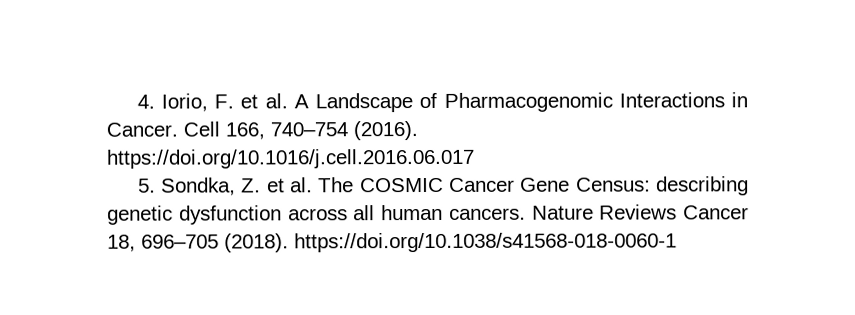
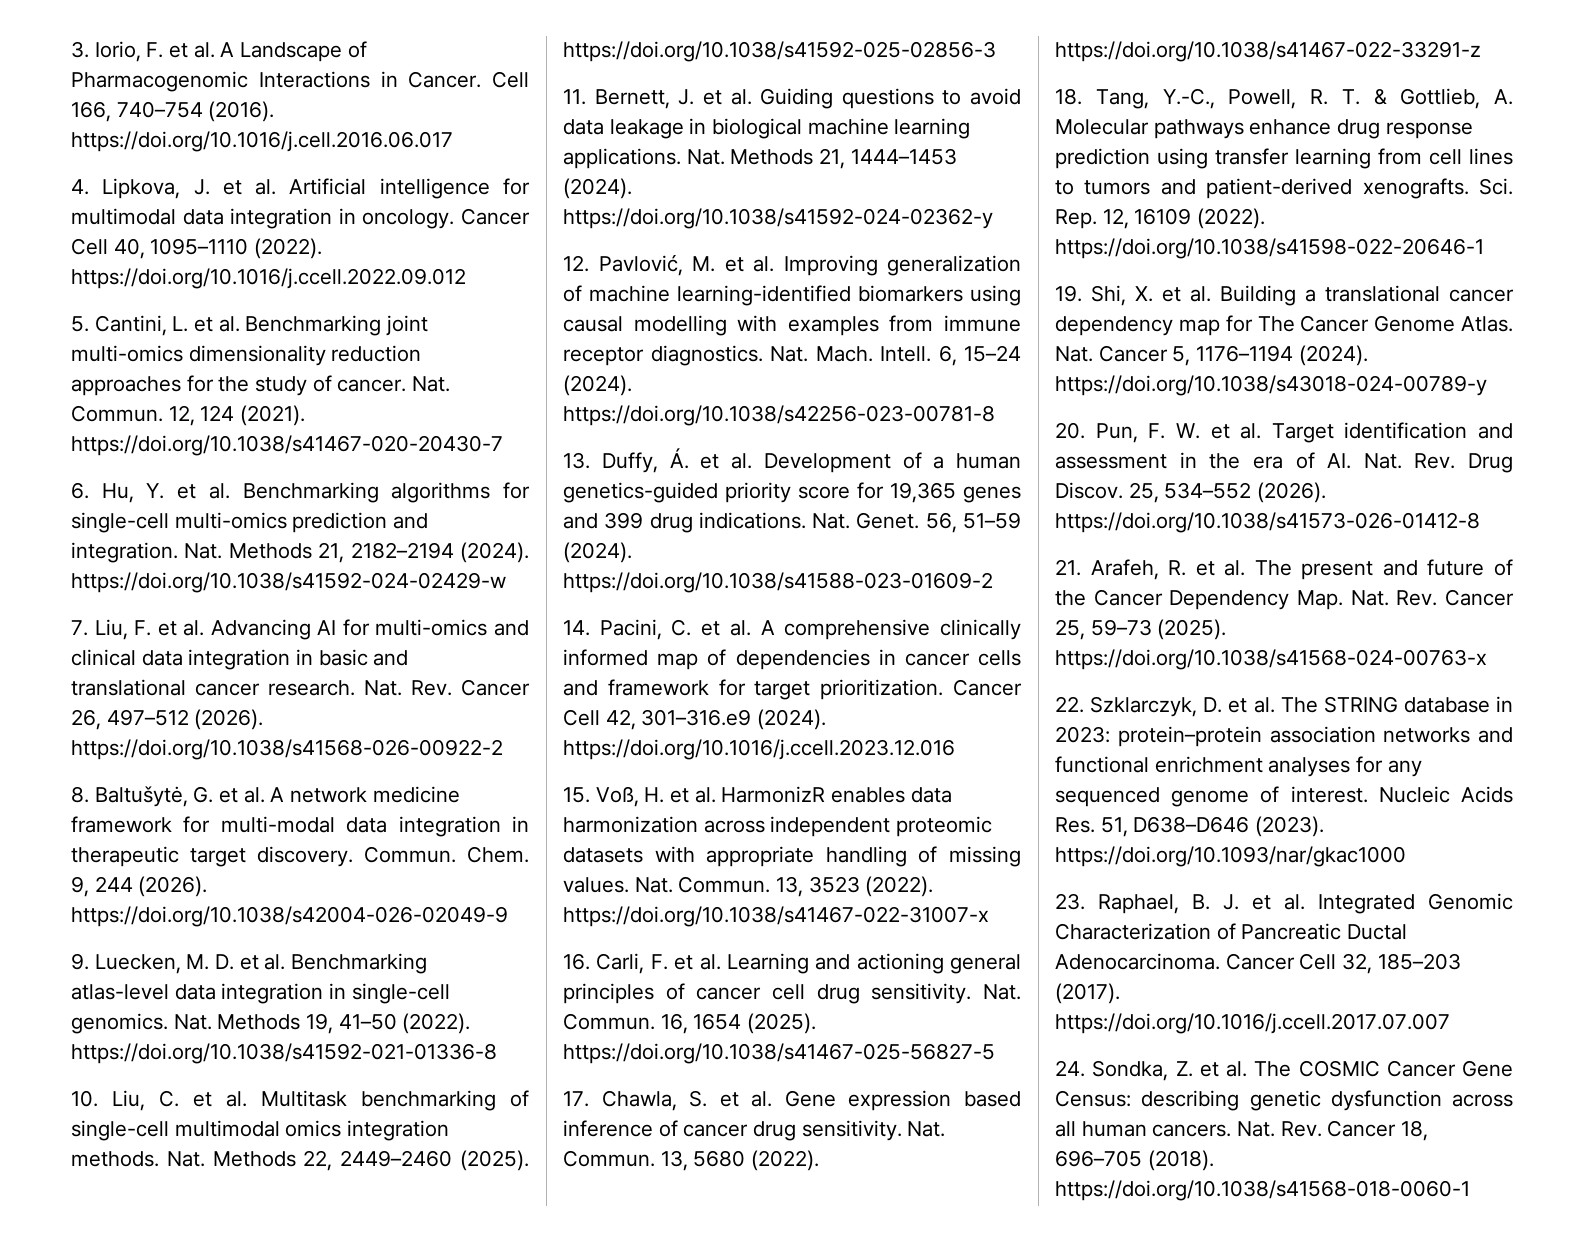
[136,94,155,109] 4. -> [71,41,89,58] 3.
[137,178,156,193] 5. -> [71,178,530,199] [71,208,530,229] [71,238,323,259] [71,268,466,289] [71,315,429,336] [71,345,422,366] [71,375,451,396] [71,405,306,426] [71,435,503,456] [71,482,530,503] [71,512,429,533] [71,542,529,563] [71,572,506,593] [71,619,529,640] [71,649,409,670] [71,679,530,696] [71,709,264,730] [71,739,503,760] [71,786,460,807] [71,816,529,837] [71,846,529,867] [71,876,208,897] [71,906,508,927] [71,953,428,974] [71,983,450,1004] [71,1013,471,1034] [71,1043,497,1064] [71,1090,529,1111] [71,1120,450,1141] [71,1150,529,1171] [563,41,996,62] [563,88,1021,109] [563,118,971,139] [563,148,957,169] [563,178,632,199] [563,208,993,229] [563,254,1021,276] [563,285,1021,306] [563,315,1021,336] [563,345,1021,366] [563,375,632,396] [563,405,995,426] [563,448,1021,473] [563,482,1021,503] [563,512,1021,533] [563,542,632,563] [563,572,993,593] [563,619,1021,640] [563,649,1021,670] [563,679,1022,700] [563,709,827,730] [563,739,955,760] [563,786,952,807] [563,816,993,837] [563,846,1021,867] [563,876,934,897] [563,906,989,927] [563,953,1021,974] [563,983,1021,1004] [563,1013,817,1034] [563,1043,995,1064] [563,1090,1021,1111] [563,1120,946,1141] [563,1150,820,1171] [1055,41,1481,62] [1055,88,1513,109] [1055,119,1473,139] [1055,148,1513,169] [1055,178,1513,199] [1055,208,1266,229] [1055,238,1484,259] [1055,285,1514,306] [1055,315,1513,336] [1055,345,1368,366] [1055,375,1487,396] [1055,422,1513,443] [1055,452,1513,473] [1055,482,1327,503] [1055,512,1480,533] [1055,559,1513,580] [1055,589,1514,610] [1055,619,1227,640] [1055,649,1487,670] [1055,696,1513,717] [1055,726,1513,747] [1055,756,1422,777] [1055,786,1513,807] [1055,816,1325,837] [1055,846,1406,867] [1055,893,1513,914] [1055,923,1408,940] [1055,953,1461,974] [1055,983,1120,1004] [1055,1013,1450,1034] [1055,1060,1085,1077] 4. Lipkova, J. et al. Artificial intelligence for multimodal data integration in oncology. Cancer Cell 40, 1095–1110 (2022). https://doi.org/10.1016/j.ccell.2022.09.012 // 5. Cantini, L. et al. Benchmarking joint multi-omics dimensionality reduction approaches for the study of cancer. Nat. Commun. 12, 124 (2021). https://doi.org/10.1038/s41467-020-20430-7 // 6. Hu, Y. et al. Benchmarking algorithms for single-cell multi-omics prediction and integration. Nat. Methods 21, 2182–2194 (2024). https://doi.org/10.1038/s41592-024-02429-w // 7. Liu, F. et al. Advancing AI for multi-omics and clinical data integration in basic and translational cancer research. Nat. Rev. Cancer 26, 497–512 (2026). https://doi.org/10.1038/s41568-026-00922-2 // 8. Baltušytė, G. et al. A network medicine framework for multi-modal data integration in therapeutic target discovery. Commun. Chem. 9, 244 (2026). https://doi.org/10.1038/s42004-026-02049-9 // 9. Luecken, M. D. et al. Benchmarking atlas-level data integration in single-cell genomics. Nat. Methods 19, 41–50 (2022). https://doi.org/10.1038/s41592-021-01336-8 // 10. Liu, C. et al. Multitask benchmarking of single-cell multimodal omics integration methods. Nat. Methods 22, 2449–2460 (2025). https://doi.org/10.1038/s41592-025-02856-3 // 11. Bernett, J. et al. Guiding questions to avoid data leakage in biological machine learning applications. Nat. Methods 21, 1444–1453 (2024). https://doi.org/10.1038/s41592-024-02362-y // 12. Pavlović, M. et al. Improving generalization of machine learning-identified biomarkers using causal modelling with examples from immune receptor diagnostics. Nat. Mach. Intell. 6, 15–24 (2024). https://doi.org/10.1038/s42256-023-00781-8 // 13. Duffy, Á. et al. Development of a human genetics-guided priority score for 19,365 genes and 399 drug indications. Nat. Genet. 56, 51–59 (2024). https://doi.org/10.1038/s41588-023-01609-2 // 14. Pacini, C. et al. A comprehensive clinically informed map of dependencies in cancer cells and framework for target prioritization. Cancer Cell 42, 301–316.e9 (2024). https://doi.org/10.1016/j.ccell.2023.12.016 // 15. Voß, H. et al. HarmonizR enables data harmonization across independent proteomic datasets with appropriate handling of missing values. Nat. Commun. 13, 3523 (2022). https://doi.org/10.1038/s41467-022-31007-x // 16. Carli, F. et al. Learning and actioning general principles of cancer cell drug sensitivity. Nat. Commun. 16, 1654 (2025). https://doi.org/10.1038/s41467-025-56827-5 // 17. Chawla, S. et al. Gene expression based inference of cancer drug sensitivity. Nat. Commun. 13, 5680 (2022). https://doi.org/10.1038/s41467-022-33291-z // 18. Tang, Y.-C., Powell, R. T. & Gottlieb, A. Molecular pathways enhance drug response prediction using transfer learning from cell lines to tumors and patient-derived xenografts. Sci. Rep. 12, 16109 (2022). https://doi.org/10.1038/s41598-022-20646-1 // 19. Shi, X. et al. Building a translational cancer dependency map for The Cancer Genome Atlas. Nat. Cancer 5, 1176–1194 (2024). https://doi.org/10.1038/s43018-024-00789-y // 20. Pun, F. W. et al. Target identification and assessment in the era of AI. Nat. Rev. Drug Discov. 25, 534–552 (2026). https://doi.org/10.1038/s41573-026-01412-8 // 21. Arafeh, R. et al. The present and future of the Cancer Dependency Map. Nat. Rev. Cancer 25, 59–73 (2025). https://doi.org/10.1038/s41568-024-00763-x // 22. Szklarczyk, D. et al. The STRING database in 2023: protein–protein association networks and functional enrichment analyses for any sequenced genome of interest. Nucleic Acids Res. 51, D638–D646 (2023). https://doi.org/10.1093/nar/gkac1000 // 23. Raphael, B. J. et al. Integrated Genomic Characterization of Pancreatic Ductal Adenocarcinoma. Cancer Cell 32, 185–203 (2017). https://doi.org/10.1016/j.ccell.2017.07.007 // 24.
[531,204,678,220] Nature Reviews -> [1237,1121,1322,1137] Nat. Rev.

